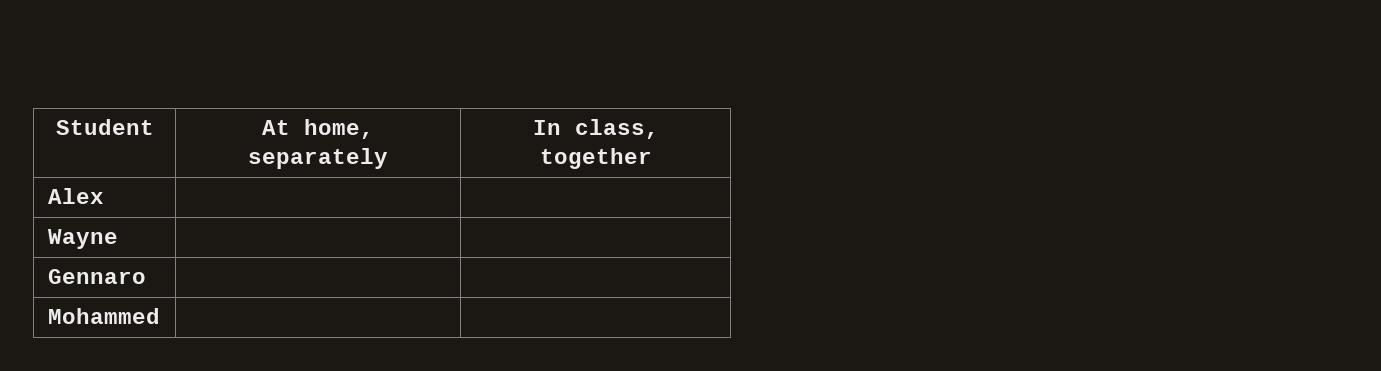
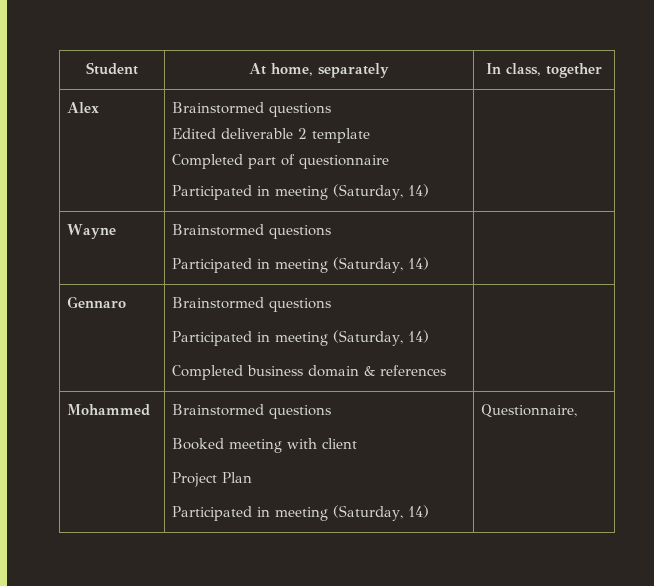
[47,229,118,249] [47,269,146,284] [47,308,160,324] | // Wayne | | // Gennaro | | // Mohammed | | -> [171,102,331,117] [171,128,370,143] [171,154,389,169] [171,184,429,200] [66,224,116,239] [171,224,331,239] [171,257,429,273] [66,296,126,308] [171,297,331,312] [171,330,429,346] [171,365,446,380] [66,404,150,416] [171,404,331,419] [171,438,357,453] [171,472,252,487] [171,505,429,521] [480,404,577,418] Brainstormed questions // Edited deliverable 2 template // Completed part of questionnaire // Participated in meeting (Saturday, 14) | // Wayne | Brainstormed questions // Participated in meeting (Saturday, 14) | // Gennaro | Brainstormed questions // Participated in meeting (Saturday, 14) // Completed business domain & references | // Mohammed | Brainstormed questions // Booked meeting with client // Project Plan // Participated in meeting (Saturday, 14) | Questionnaire,

